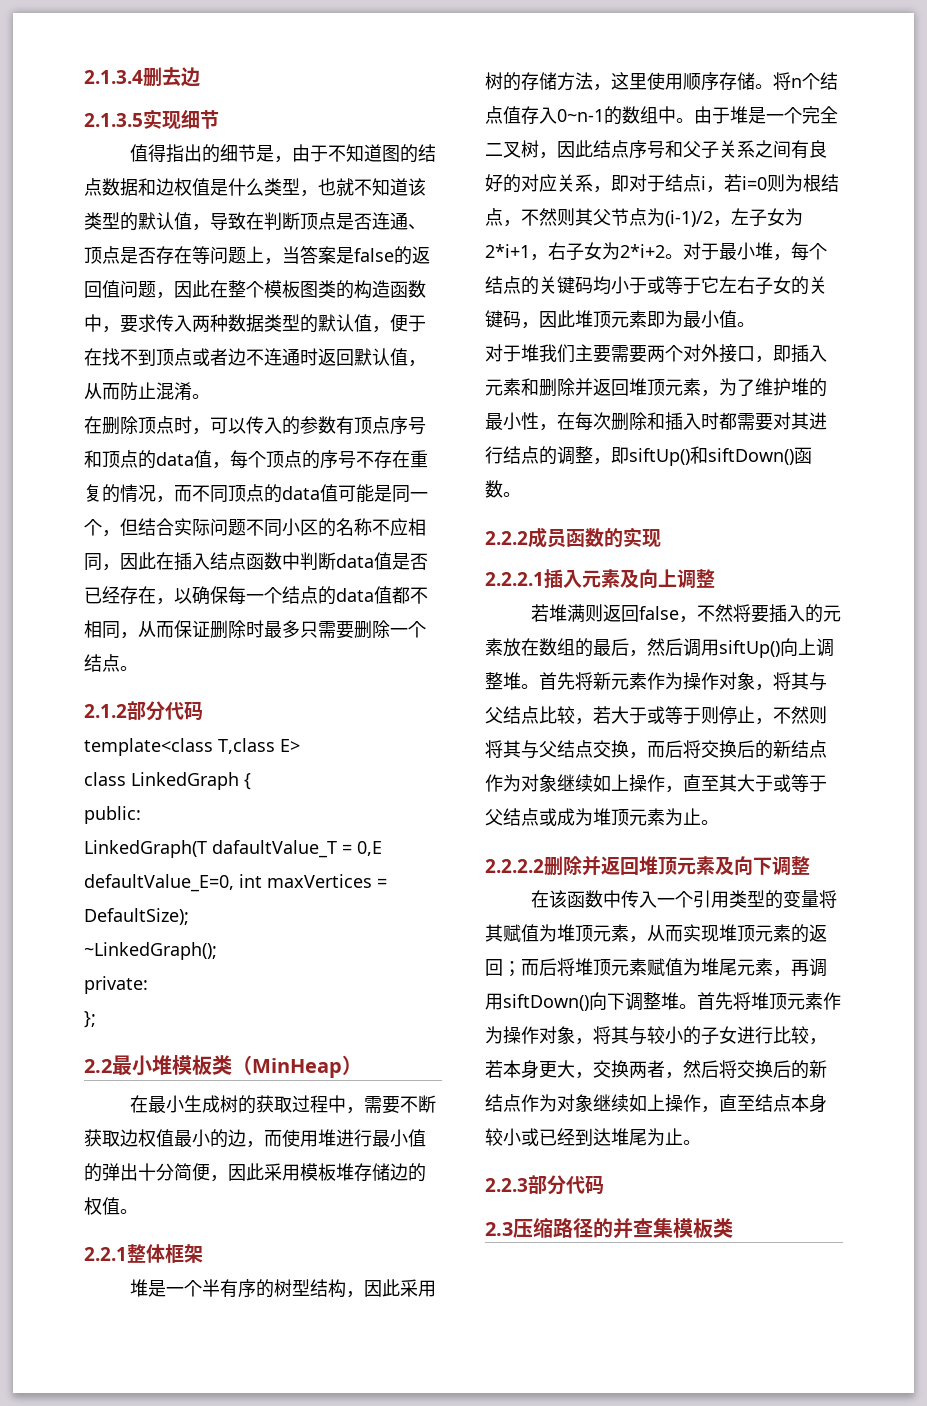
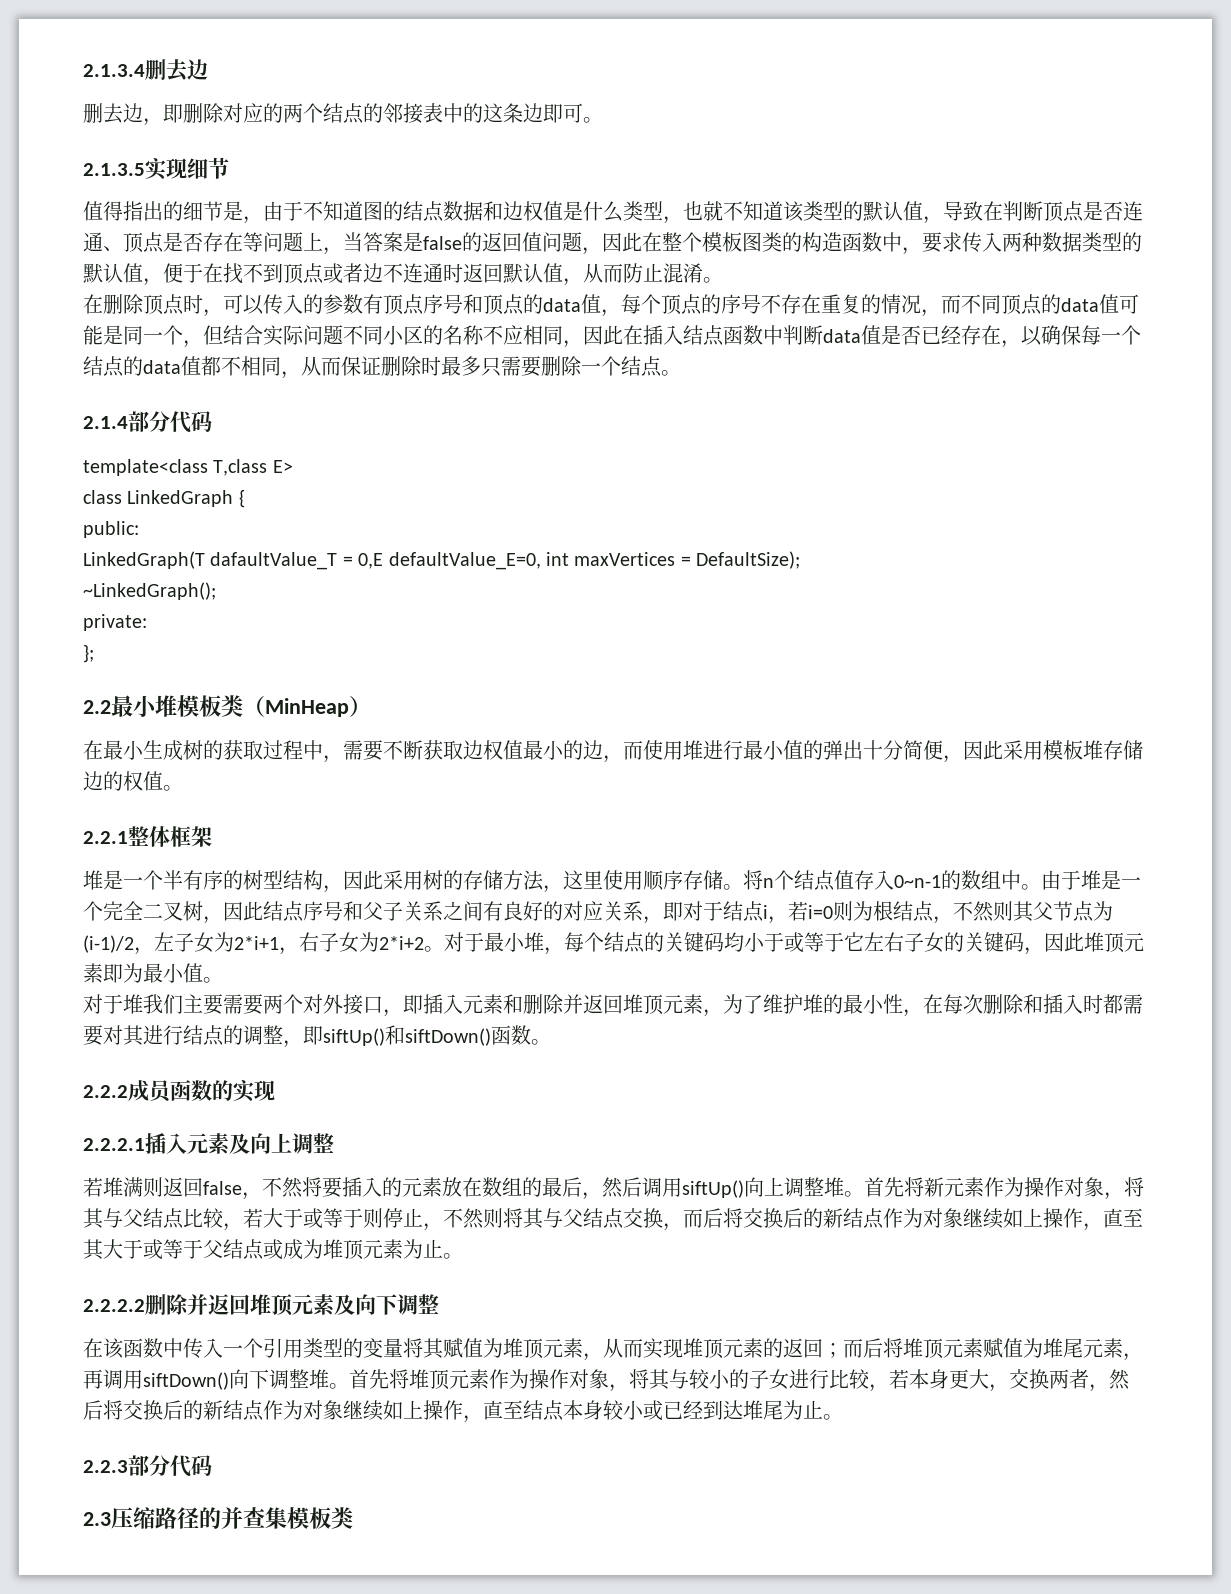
(200, 77) none -> [83,103,603,126] // 删去边，即删除对应的两个结点的邻接表中的这条边即可。
[84,704,127,718] 2.1.2 -> [83,416,128,429] 2.1.4

